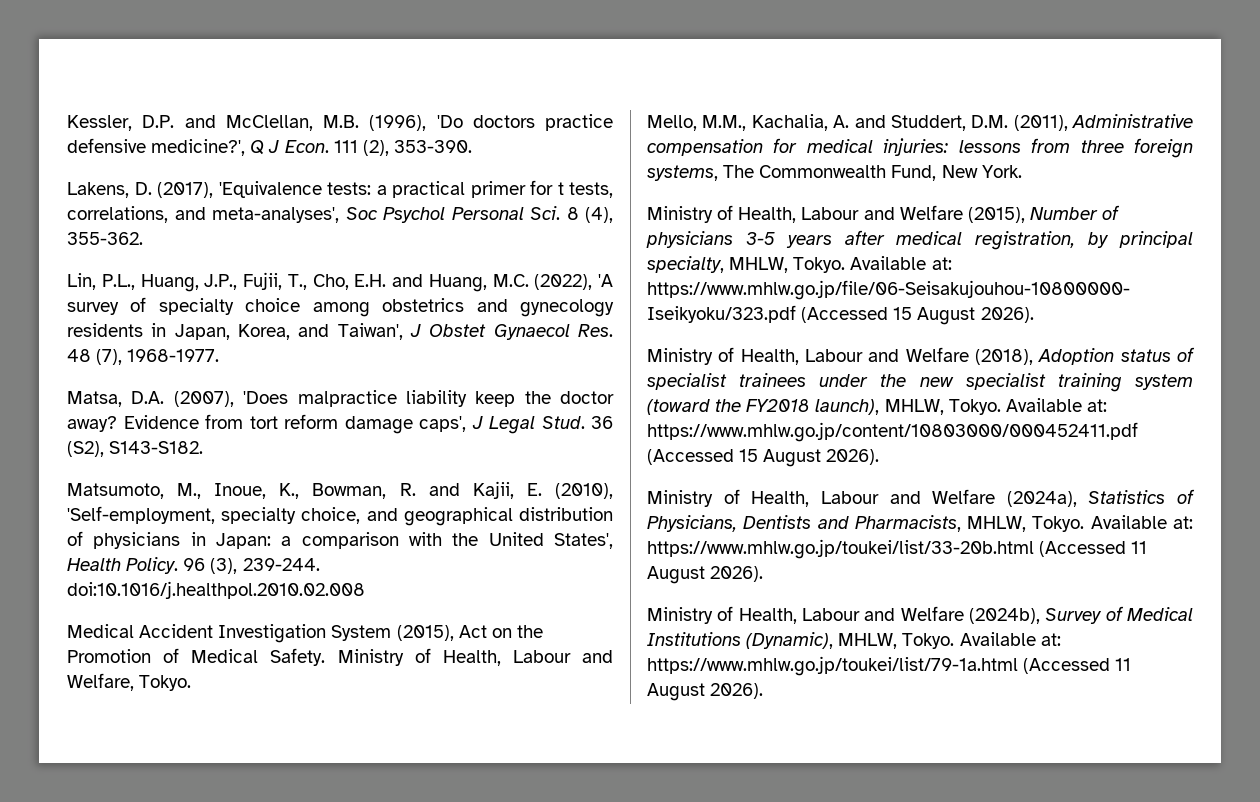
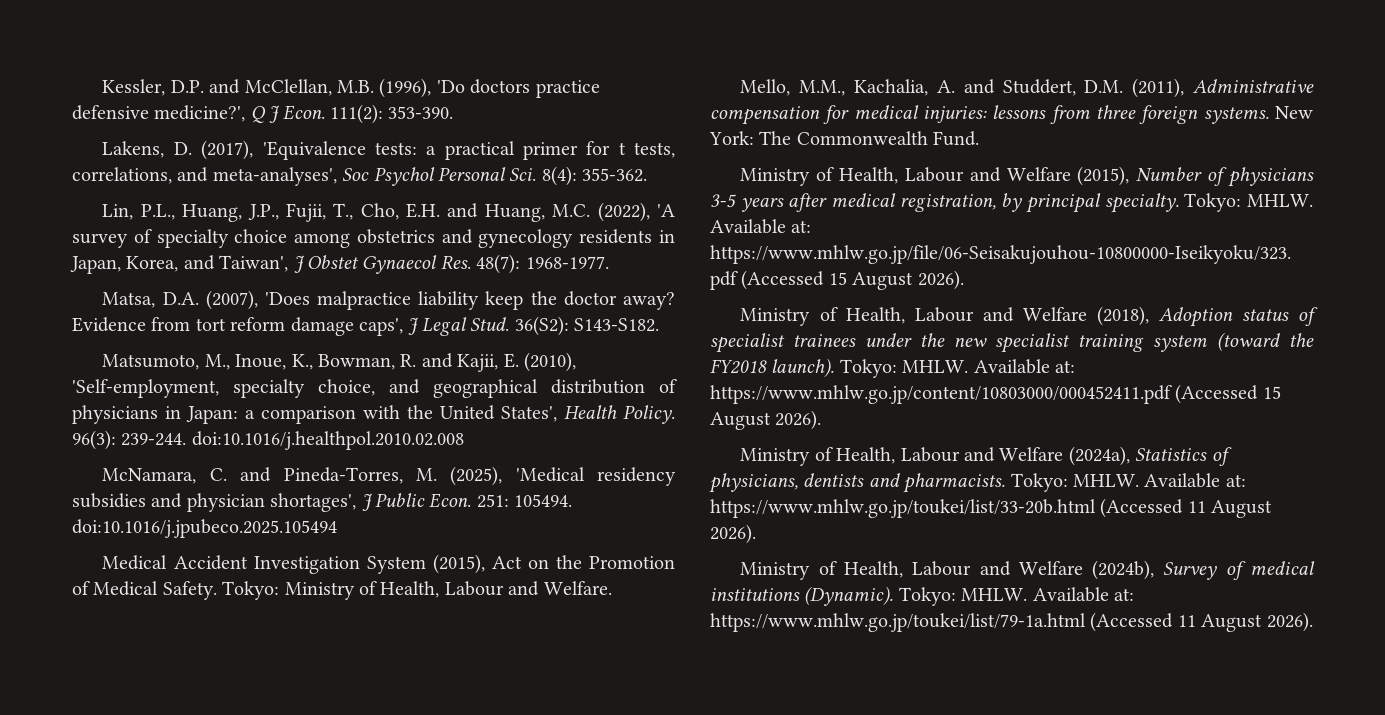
[333,140,389,156] 111 (2), -> [330,104,383,124] 111(2):
[566,207,613,223] 8 (4), -> [541,166,577,186] 8(4):
[67,349,123,365] 48 (7), -> [476,254,521,274] 48(7):
[591,416,613,429] [67,441,104,457] 36 (S2), -> [514,316,569,336] 36(S2):
[183,558,238,574] 96 (3), -> [72,430,116,450] 96(3):
(365, 590) none -> [102,466,676,486] [72,493,573,512] [72,519,337,538] // McNamara, C. and Pineda-Torres, M. (2025), 'Medical residency subsidies and physician shortages', J Public Econ. 251: 105494. doi:10.1016/j.jpubeco.2025.105494
[337,648,613,666] [67,673,192,691] Ministry of Health, Labour and Welfare, Tokyo. -> [222,581,612,600] Tokyo: Ministry of Health, Labour and Welfare.
[647,165,1022,181] systems, The Commonwealth Fund, New York. -> [1203,106,1313,124] [709,131,980,146] systems. New York: The Commonwealth Fund.
[647,256,846,273] specialty, MHLW, Tokyo. -> [1104,193,1313,213] specialty. Tokyo: MHLW.
[815,399,1001,415] launch), MHLW, Tokyo. -> [771,358,969,378] launch). Tokyo: MHLW.
[647,515,1085,532] Physicians, Dentists and Pharmacists, MHLW, Tokyo. -> [709,473,1139,493] physicians, dentists and pharmacists. Tokyo: MHLW.
[1127,607,1193,621] [647,632,955,649] Medical Institutions (Dynamic), MHLW, Tokyo. -> [1250,561,1315,575] [710,586,1028,606] medical institutions (Dynamic). Tokyo: MHLW.

